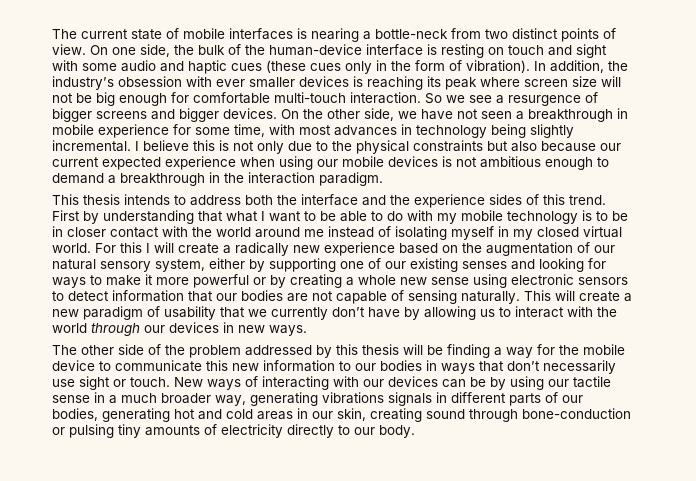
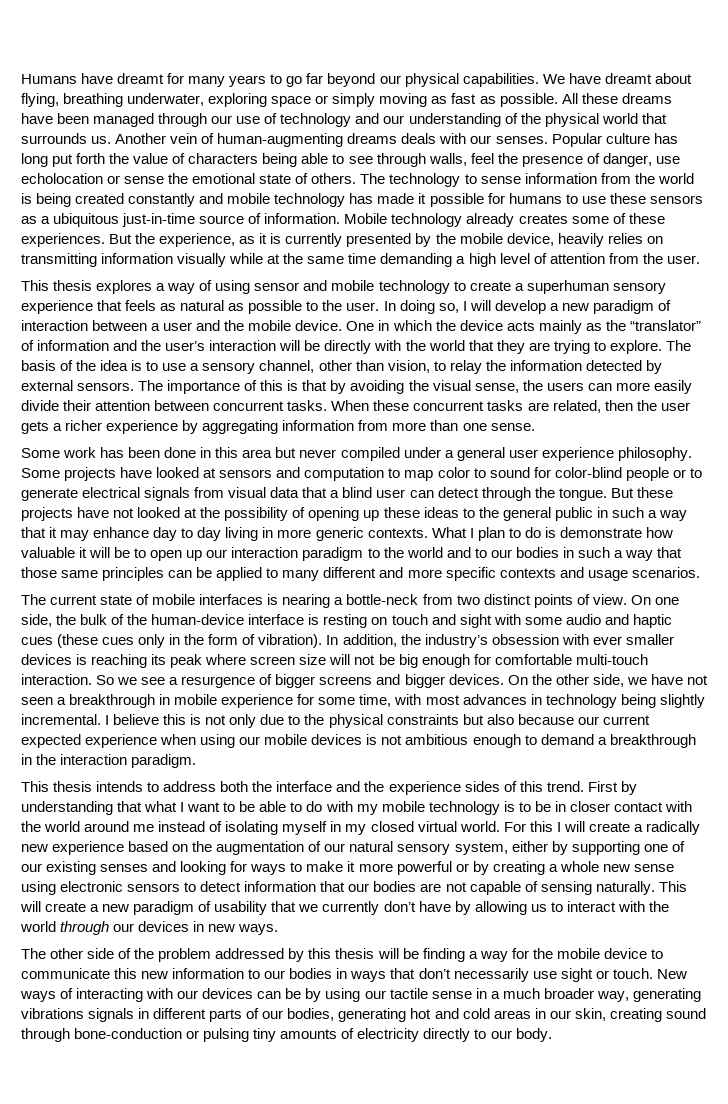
(52, 34) none -> [21,73,692,87] [21,93,672,107] [21,113,667,127] [21,133,678,147] [21,153,680,167] [21,173,694,187] [21,193,703,207] [21,213,665,227] [21,233,663,247] [21,253,700,267] [21,280,666,294] [21,300,671,314] [21,320,701,334] [21,340,691,354] [21,360,662,374] [21,380,692,394] [21,400,690,413] [21,420,535,434] [21,447,692,461] [21,467,702,481] [21,487,673,501] [21,507,687,521] [21,527,673,541] [21,547,683,561] [21,567,700,581] Humans have dreamt for many years to go far beyond our physical capabilities. We have dreamt about flying, breathing underwater, exploring space or simply moving as fast as possible. All these dreams have been managed through our use of technology and our understanding of the physical world that surrounds us. Another vein of human-augmenting dreams deals with our senses. Popular culture has long put forth the value of characters being able to see through walls, feel the presence of danger, use echolocation or sense the emotional state of others. The technology to sense information from the world is being created constantly and mobile technology has made it possible for humans to use these sensors as a ubiquitous just-in-time source of information. Mobile technology already creates some of these experiences. But the experience, as it is currently presented by the mobile device, heavily relies on transmitting information visually while at the same time demanding a high level of attention from the user. // This thesis explores a way of using sensor and mobile technology to create a superhuman sensory experience that feels as natural as possible to the user. In doing so, I will develop a new paradigm of interaction between a user and the mobile device. One in which the device acts mainly as the “translator” of information and the user’s interaction will be directly with the world that they are trying to explore. The basis of the idea is to use a sensory channel, other than vision, to relay the information detected by external sensors. The importance of this is that by avoiding the visual sense, the users can more easily divide their attention between concurrent tasks. When these concurrent tasks are related, then the user gets a richer experience by aggregating information from more than one sense. // Some work has been done in this area but never compiled under a general user experience philosophy. Some projects have looked at sensors and computation to map color to sound for color-blind people or to generate electrical signals from visual data that a blind user can detect through the tongue. But these projects have not looked at the possibility of opening up these ideas to the general public in such a way that it may enhance day to day living in more generic contexts. What I plan to do is demonstrate how valuable it will be to open up our interaction paradigm to the world and to our bodies in such a way that those same principles can be applied to many different and more specific contexts and usage scenarios. //

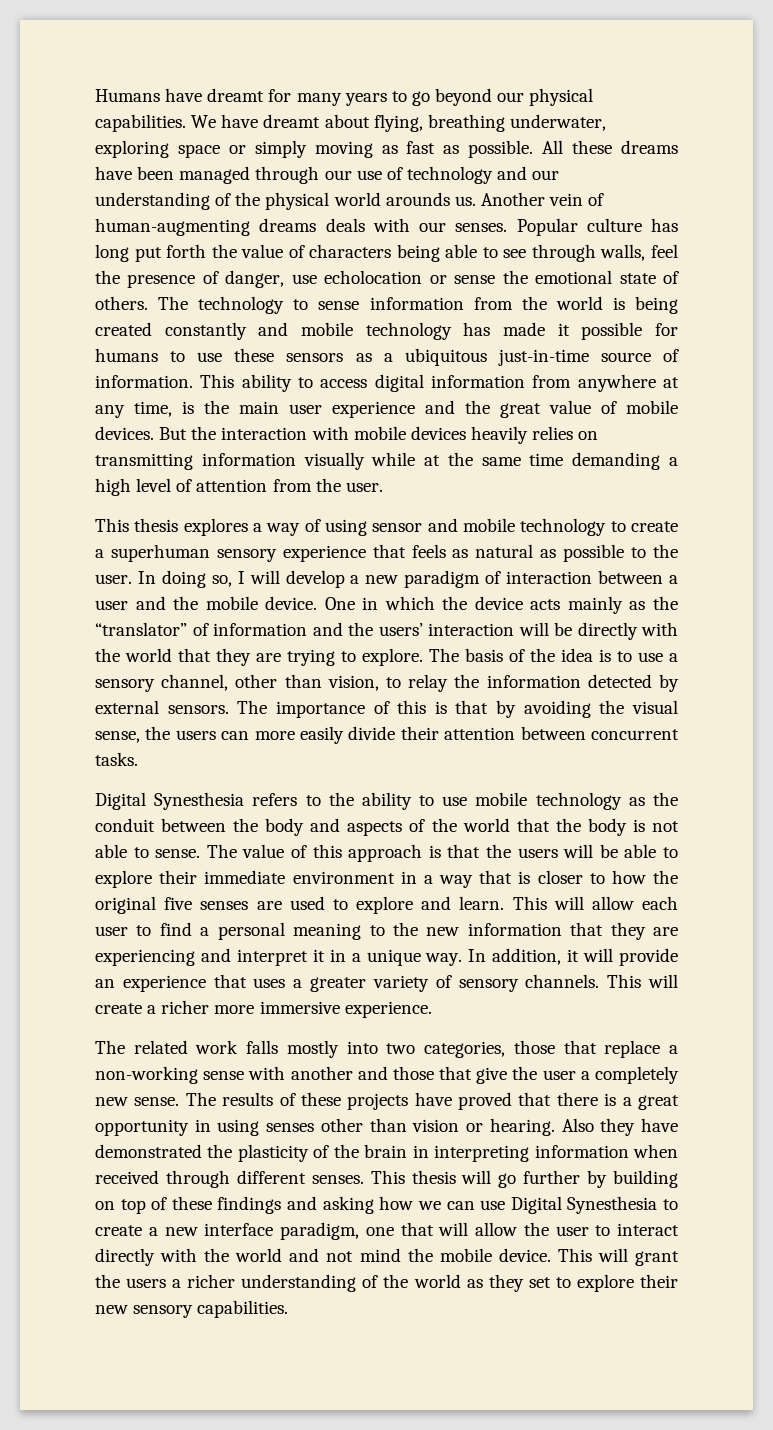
[306,73,324,84] far -> (430, 98) none
[641,113,667,124] [21,133,87,144] that surrounds -> [385,192,450,206] arounds
[344,213,665,227] [21,233,554,247] Mobile technology already creates some of these experiences. But the experience, as it is currently presented by the mobile device, -> [200,374,679,392] [95,400,678,418] [95,426,466,440] This ability to access digital information from anywhere at any time, is the main user experience and the great value of mobile devices. But the interaction with mobile devices
[165,341,206,351] user’s -> [378,623,423,636] users’
[331,400,690,413] [21,420,535,434] [21,447,692,461] [21,467,702,481] [21,487,673,501] [21,507,687,521] [21,527,673,541] [21,547,683,561] [21,567,700,581] [21,594,679,608] [21,614,672,628] [21,634,674,648] [21,654,648,668] [21,674,708,688] [21,694,705,708] [21,714,650,728] [21,734,696,748] [21,754,197,768] [21,781,637,795] [21,801,692,815] [21,821,700,835] [21,841,685,855] [21,861,674,875] [21,881,687,895] [20,901,547,915] When these concurrent tasks are related, then the user gets a richer experience by aggregating information from more than one sense. // Some work has been done in this area but never compiled under a general user experience philosophy. Some projects have looked at sensors and computation to map color to sound for color-blind people or to generate electrical signals from visual data that a blind user can detect through the tongue. But these projects have not looked at the possibility of opening up these ideas to the general public in such a way that it may enhance day to day living in more generic contexts. What I plan to do is demonstrate how valuable it will be to open up our interaction paradigm to the world and to our bodies in such a way that those same principles can be applied to many different and more specific contexts and usage scenarios. // The current state of mobile interfaces is nearing a bottle-neck from two distinct points of view. On one side, the bulk of the human-device interface is resting on touch and sight with some audio and haptic cues (these cues only in the form of vibration). In addition, the industry’s obsession with ever smaller devices is reaching its peak where screen size will not be big enough for comfortable multi-touch interaction. So we see a resurgence of bigger screens and bigger devices. On the other side, we have not seen a breakthrough in mobile experience for some time, with most advances in technology being slightly incremental. I believe this is not only due to the physical constraints but also because our current expected experience when using our mobile devices is not ambitious enough to demand a breakthrough in the interaction paradigm. // This thesis intends to address both the interface and the experience sides of this trend. First by understanding that what I want to be able to do with my mobile technology is to be in closer contact with the world around me instead of isolating myself in my closed virtual world. For this I will create a radically new experience based on the augmentation of our natural sensory system, either by supporting one of our existing senses and looking for ways to make it more powerful or by creating a whole new sense using electronic sensors to detect information that our bodies are not capable of sensing naturally. This will create a new paradigm of usability that we currently don’t have by allowing us -> [95,792,678,810] [95,818,680,836] [95,844,679,862] [95,870,679,888] [95,896,678,914] [95,922,678,940] [95,948,679,966] [95,974,679,992] [95,1000,432,1018] [95,1040,679,1058] [95,1066,679,1084] [95,1092,679,1110] [95,1118,679,1136] [95,1144,679,1162] [95,1170,678,1188] [95,1196,678,1214] [95,1222,589,1240] // Digital Synesthesia refers to the ability to use mobile technology as the conduit between the body and aspects of the world that the body is not able to sense. The value of this approach is that the users will be able to explore their immediate environment in a way that is closer to how the original five senses are used to explore and learn. This will allow each user to find a personal meaning to the new information that they are experiencing and interpret it in a unique way. In addition, it will provide an experience that uses a greater variety of sensory channels. This will create a richer more immersive experience. // The related work falls mostly into two categories, those that replace a non-working sense with another and those that give the user a completely new sense. The results of these projects have proved that there is a great opportunity in using senses other than vision or hearing. Also they have demonstrated the plasticity of the brain in interpreting information when received through different senses. This thesis will go further by building on top of these findings and asking how we can use Digital Synesthesia to create a new interface paradigm, one that will allow the user
[617,901,669,912] [20,921,279,935] [21,948,663,962] [21,968,687,982] [20,988,701,1002] [21,1008,706,1022] [21,1028,552,1042] with the world through our devices in new ways. // The other side of the problem addressed by this thesis will be finding a way for the mobile device to communicate this new information to our bodies in ways that don’t necessarily use sight or touch. New ways of interacting with our devices can be by using our tactile sense in a much broader way, generating vibrations signals in different parts of our bodies, generating hot and cold areas in our skin, creating sound through bone-conduction or pulsing tiny amounts of electricity directly to our body. -> [95,1248,679,1266] [95,1274,679,1292] [95,1300,289,1318] directly with the world and not mind the mobile device. This will grant the users a richer understanding of the world as they set to explore their new sensory capabilities.

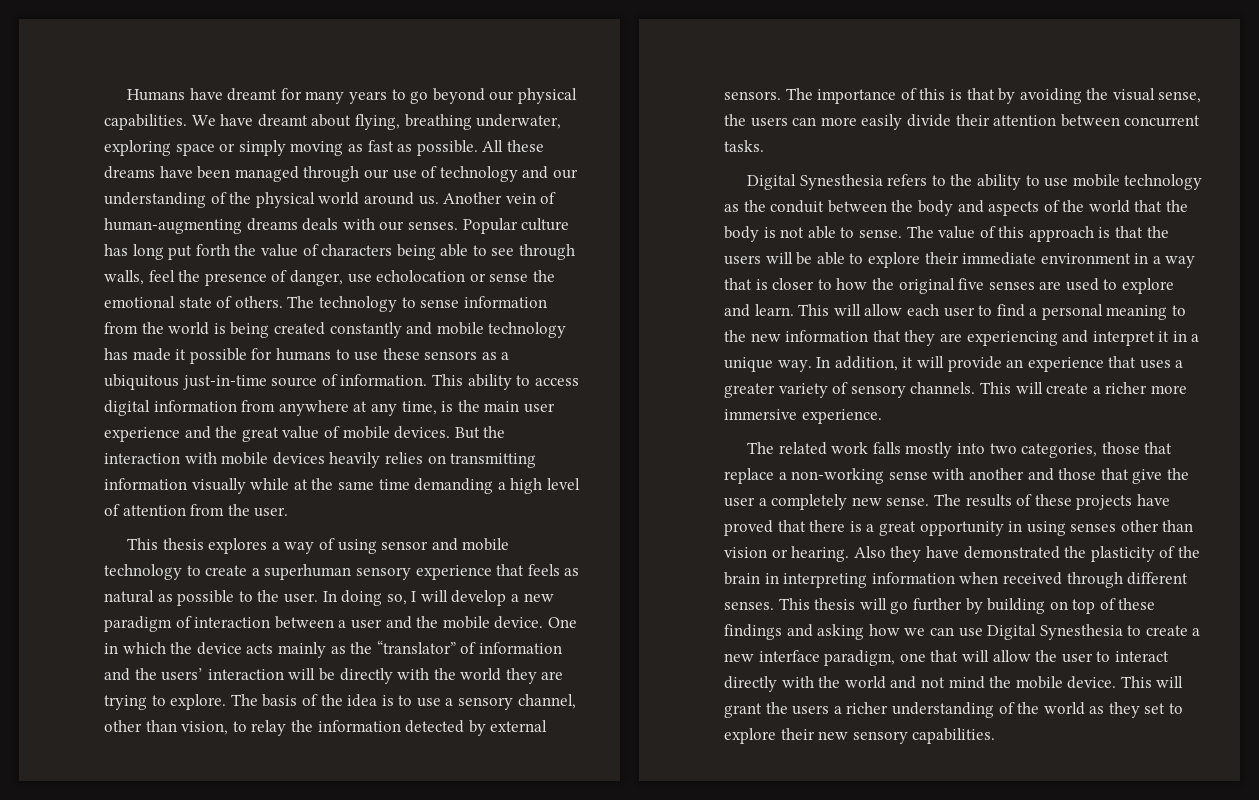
[385,192,450,206] arounds -> [363,192,414,205] around
[178,648,211,662] that -> (502, 674) none

